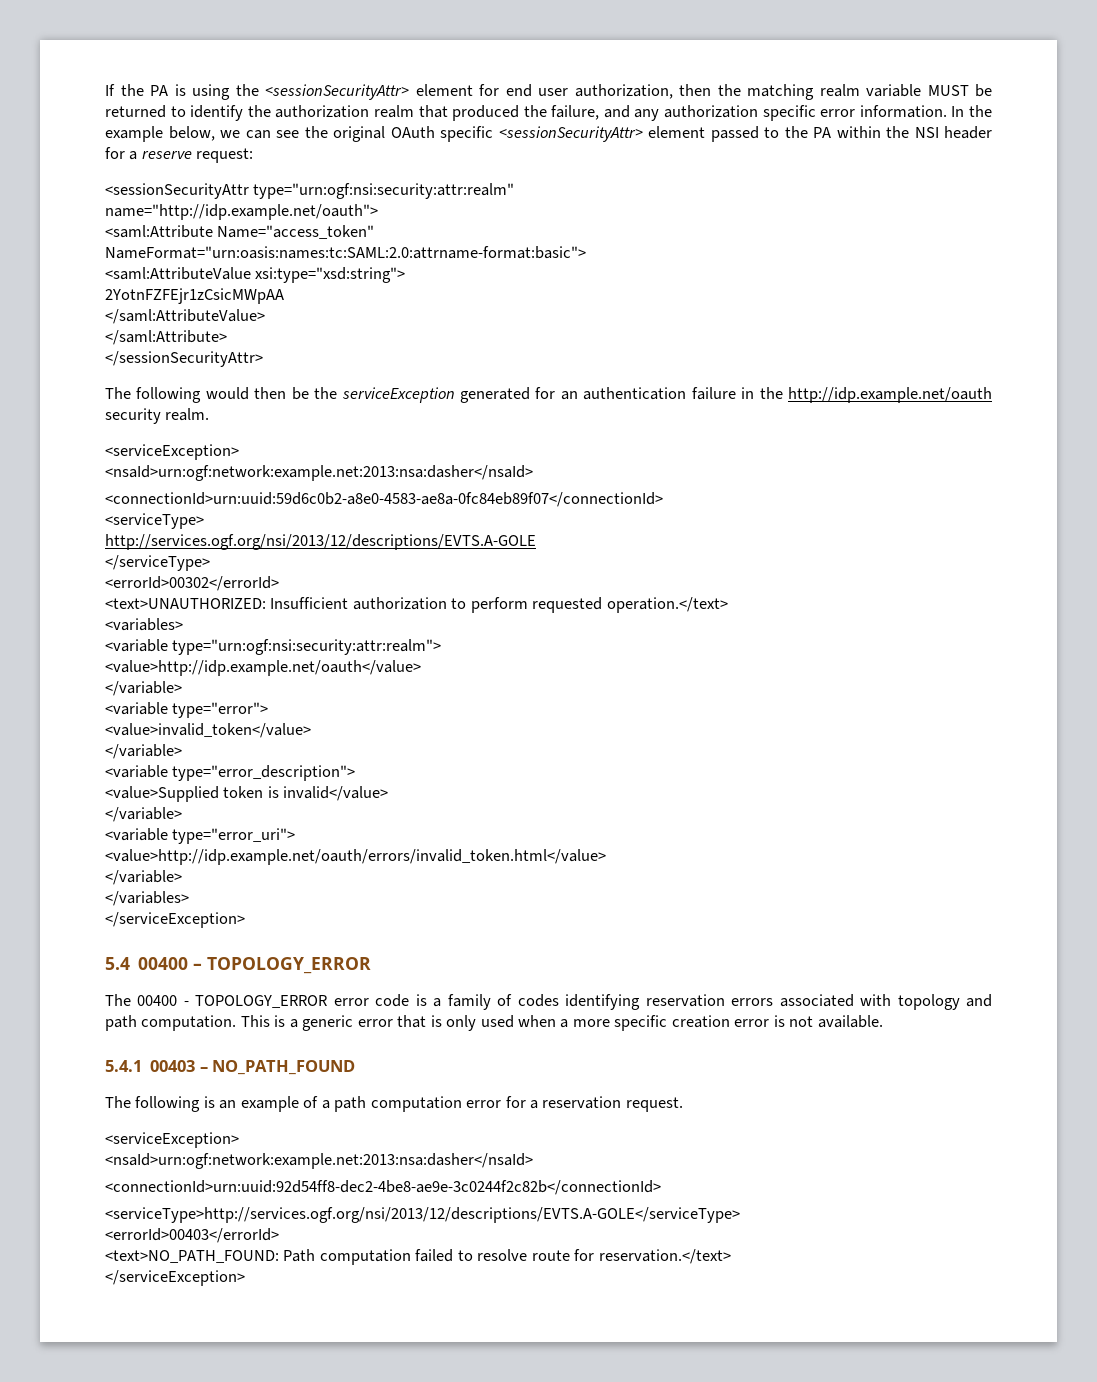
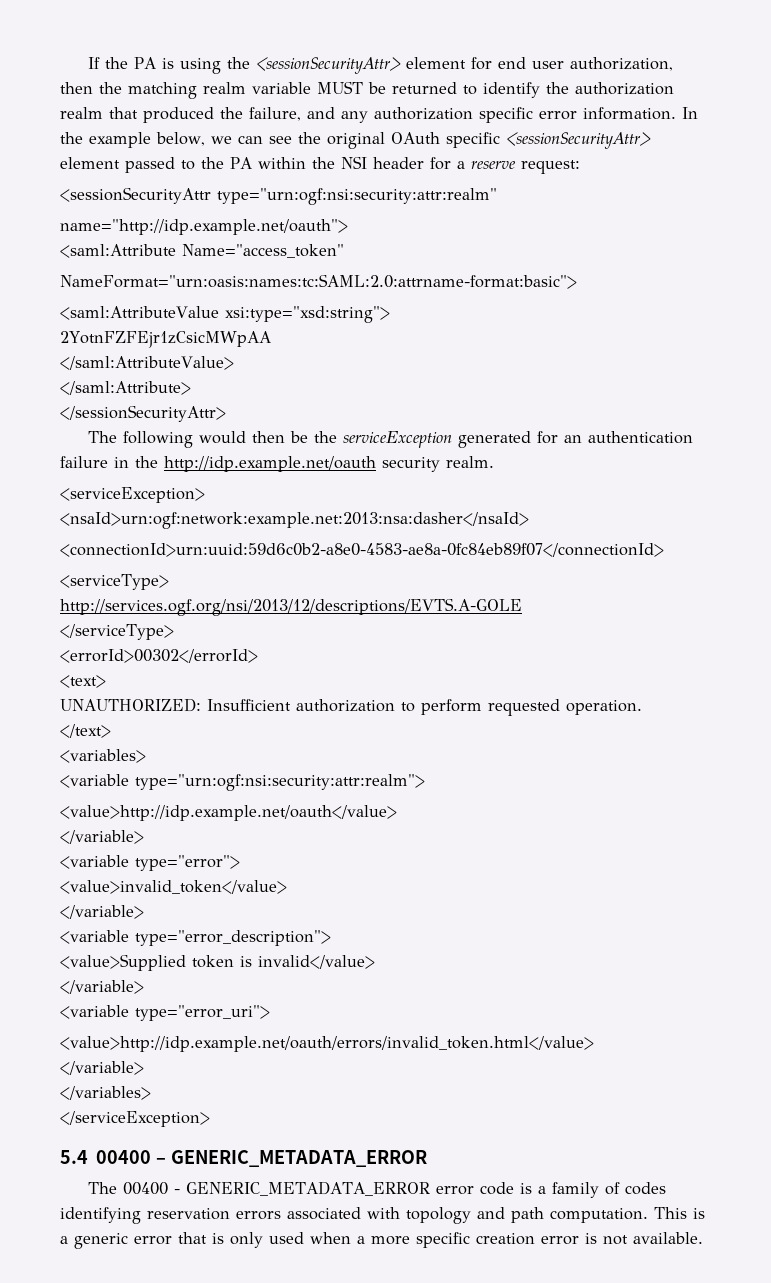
[105,598,266,609] <text>UNAUTHORIZED: -> [60,675,106,688] [60,698,201,712] <text> // UNAUTHORIZED:
[606,597,728,613] operation.</text> -> [566,700,642,715] [60,724,111,738] operation. // </text>
[207,957,372,974] TOPOLOGY_ERROR -> [170,1150,427,1167] GENERIC_METADATA_ERROR
[195,995,328,1008] TOPOLOGY_ERROR -> [185,1181,430,1196] GENERIC_METADATA_ERROR
[105,1060,356,1075] [105,1096,683,1112] [105,1132,239,1148] [105,1153,533,1169] [105,1180,661,1195] [105,1207,740,1223] [105,1228,279,1243] [105,1249,731,1265] [105,1270,245,1286] // 5.4.1 00403 – NO_PATH_FOUND // The following is an example of a path computation error for a reservation request. // <serviceException> // <nsaId>urn:ogf:network:example.net:2013:nsa:dasher</nsaId> // <connectionId>urn:uuid:92d54ff8-dec2-4be8-ae9e-3c0244f2c82b</connectionId> // <serviceType>http://services.ogf.org/nsi/2013/12/descriptions/EVTS.A-GOLE</serviceType> // <errorId>00403</errorId> // <text>NO_PATH_FOUND: Path computation failed to resolve route for reservation.</text> // </serviceException> -> (703, 1238) none

